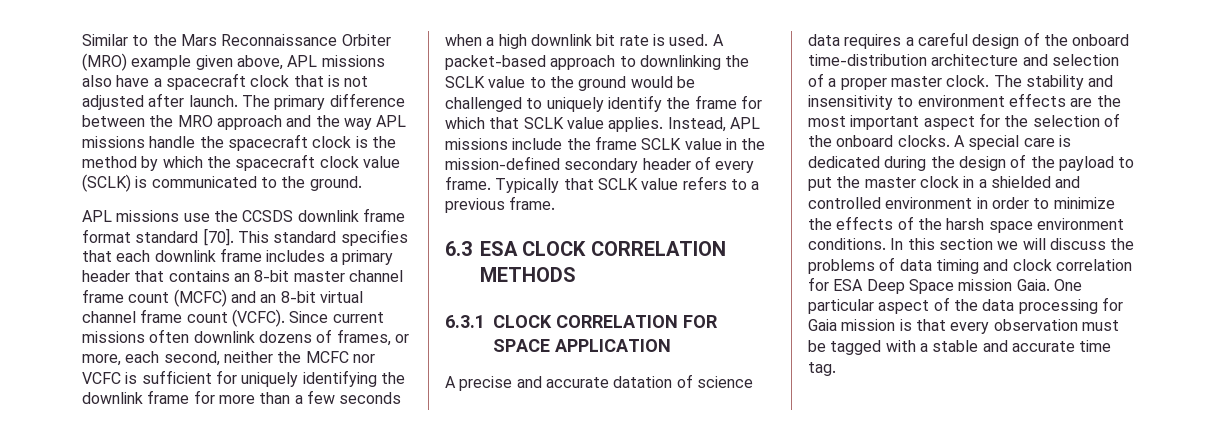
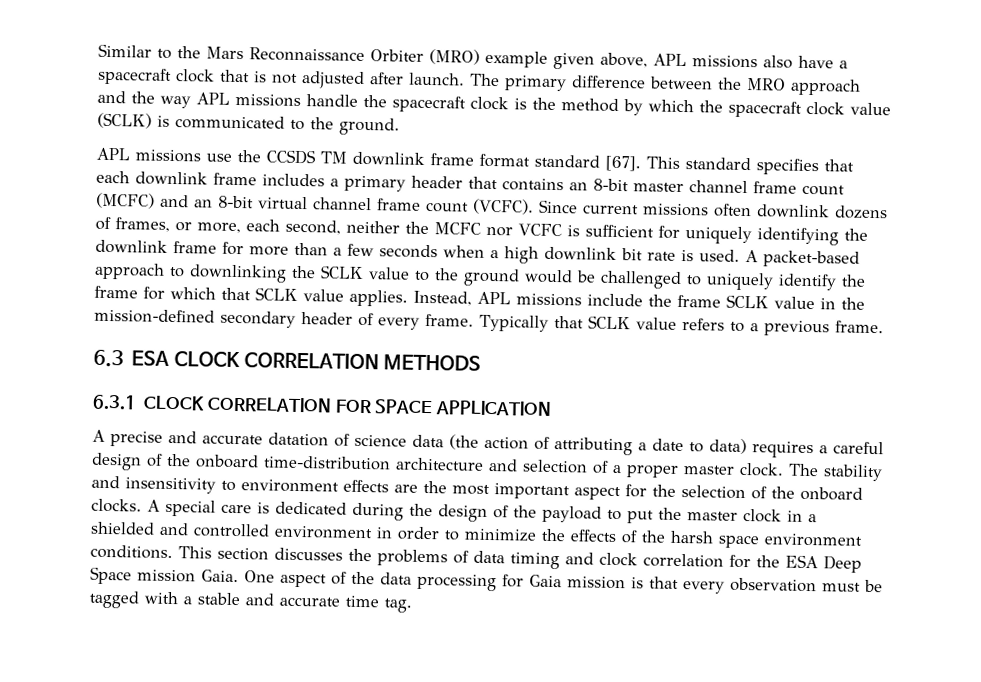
(294, 216) none -> [320,151,347,164] TM
[202,228,234,246] [70]. -> [605,155,641,172] [67].
(840, 40) none -> [449,434,747,456] (the action of attributing a date to data)
[890,238,1106,250] In this section we will discuss -> [178,546,343,561] This section discusses
(829, 284) none -> [756,555,780,568] the
[808,299,874,314] particular -> (275, 576) none

